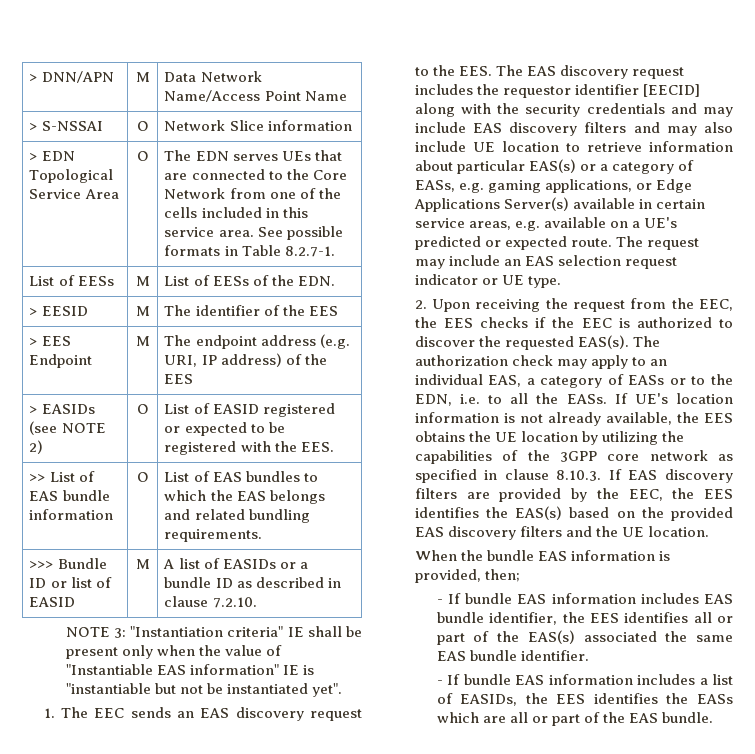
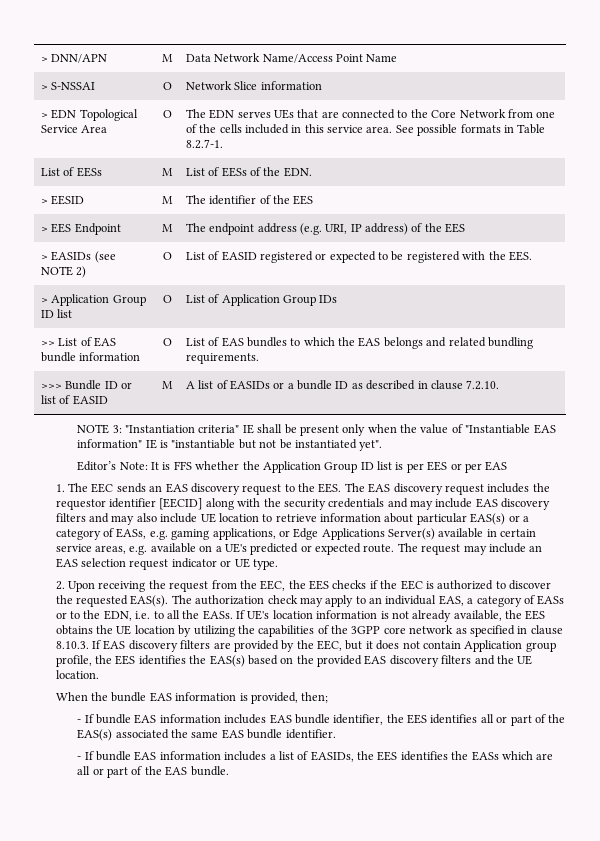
(334, 447) none -> [40,294,146,306] [40,309,73,318] [162,295,172,303] [185,294,338,306] // > Application Group ID list | O | List of Application Group IDs
(343, 690) none -> [77,461,508,473] // Editor’s Note: It is FFS whether the Application Group ID list is per EES or per EAS
(663, 495) none -> [345,640,556,652] [55,655,92,667] but it does not contain Application group profile,

